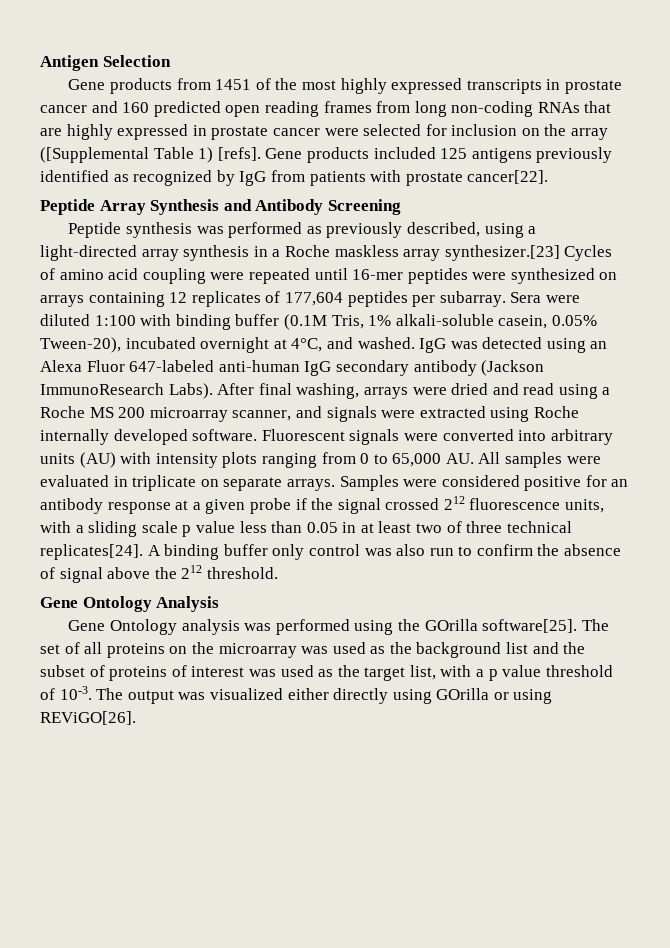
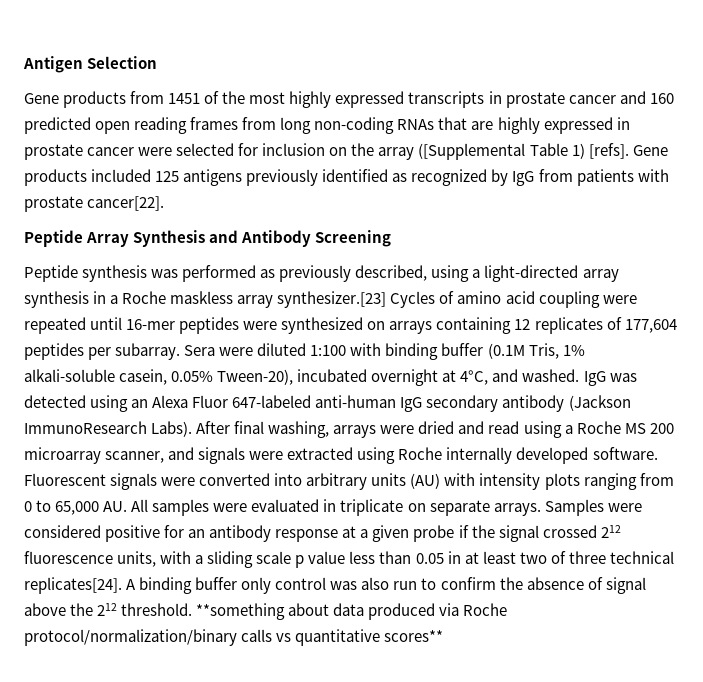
[40,596,220,612] [68,619,609,635] [40,642,586,658] [40,665,613,681] [40,686,553,704] [40,711,136,725] // Gene Ontology Analysis // Gene Ontology analysis was performed using the GOrilla software[25]. The set of all proteins on the microarray was used as the background list and the subset of proteins of interest was used as the target list, with a p value threshold of 10-3. The output was visualized either directly using GOrilla or using REViGO[26]. -> [196,603,508,620] [24,629,444,646] **something about data produced via Roche protocol/normalization/binary calls vs quantitative scores**

